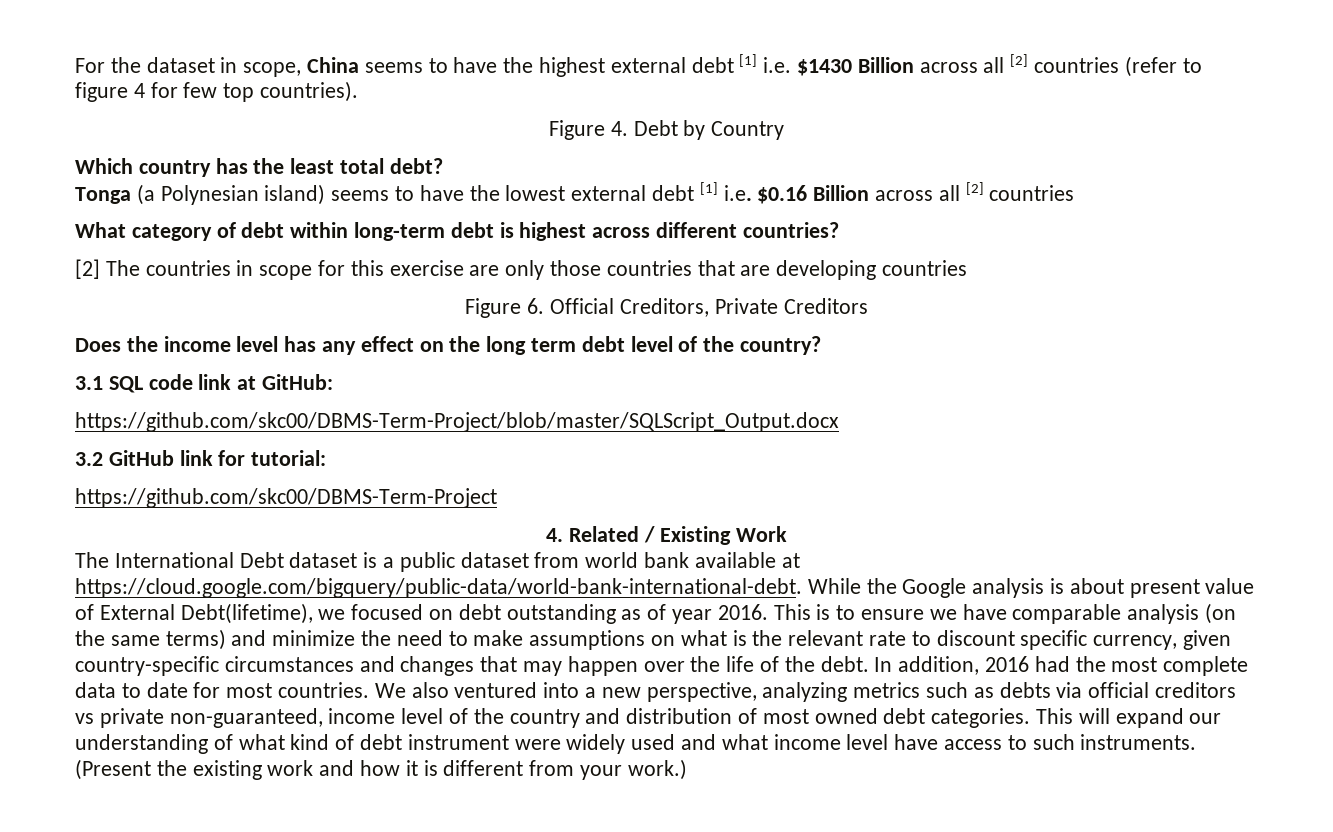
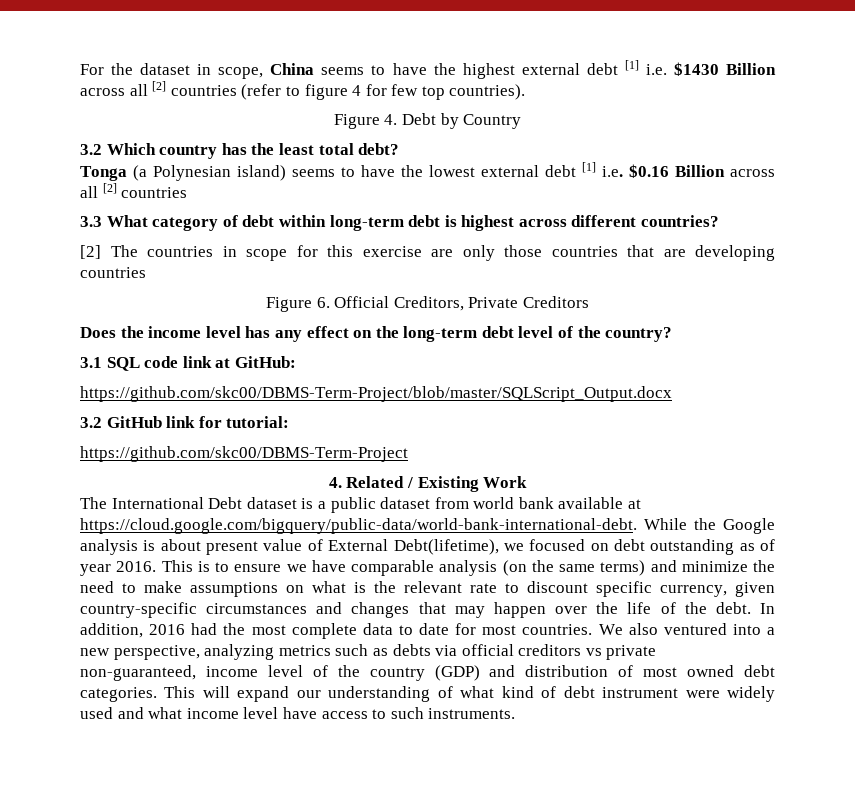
(785, 130) none -> [80,144,102,155] 3.2
(1075, 193) none -> [80,216,102,227] 3.3
[486,336,577,355] long term -> [403,326,478,342] long-term
(580, 718) none -> [434,665,480,681] (GDP)
[75,759,687,780] (Present the existing work and how it is different from your work.) -> (516, 713) none

